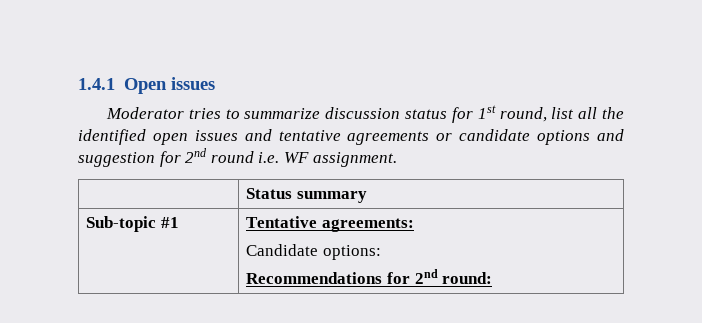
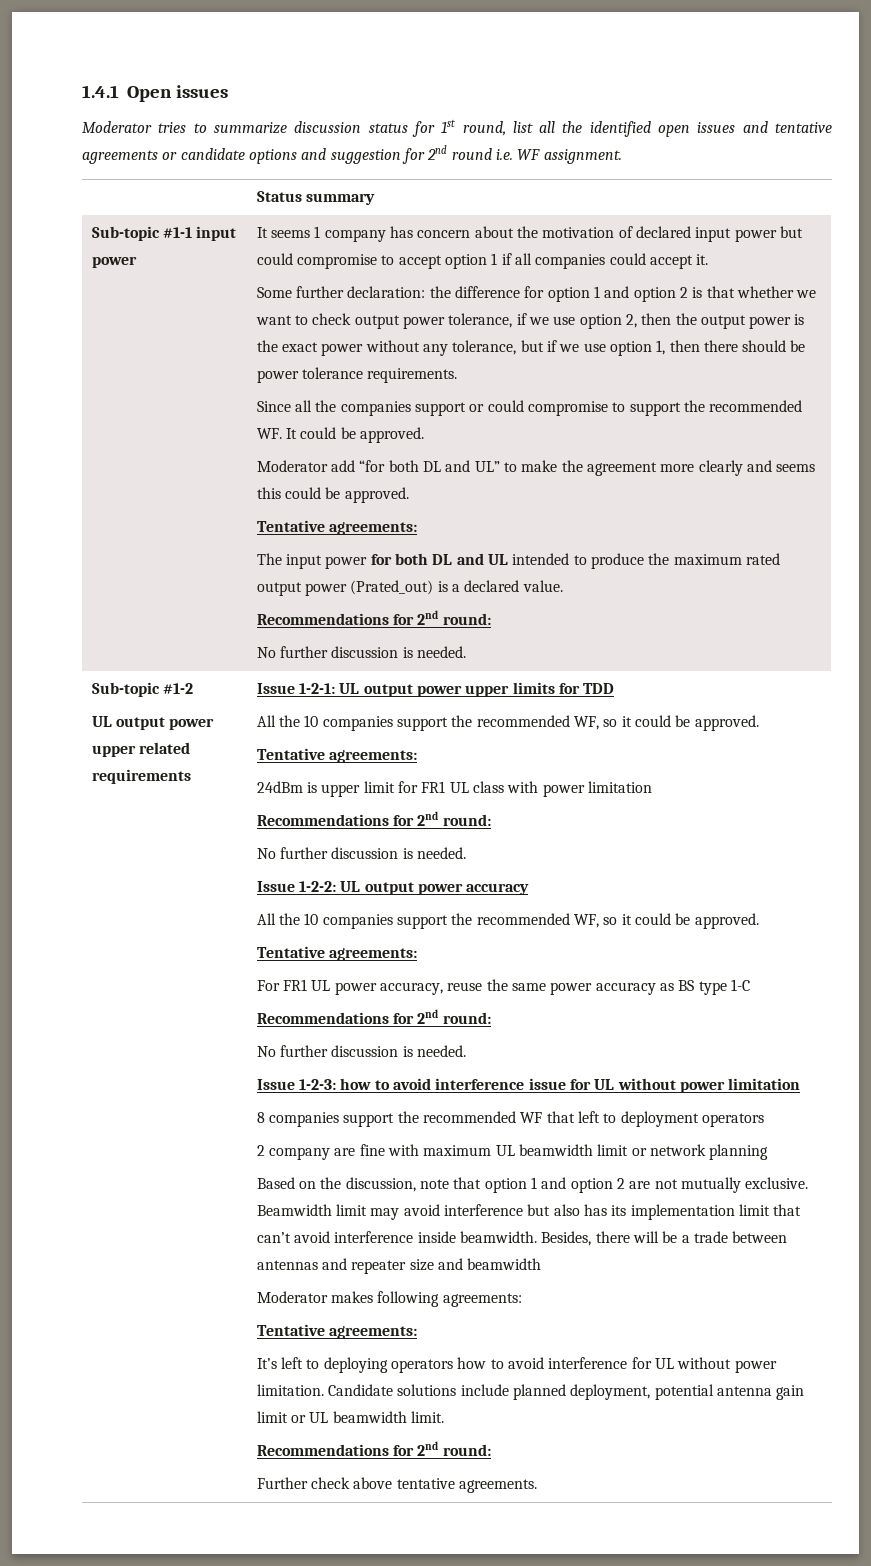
[161,217,180,228] [246,216,415,232] [246,244,382,260] [246,269,493,284] #1 | Tentative agreements: // Candidate options: // Recommendations for 2nd round: -> [162,226,237,241] [91,256,137,268] [256,226,803,242] [256,253,709,269] [256,286,817,302] [255,313,805,329] [256,340,806,356] [256,367,458,383] [256,400,803,416] [256,427,424,443] [256,460,816,476] [256,487,409,503] [256,520,417,535] [256,553,780,569] [256,580,563,596] [256,610,491,625] [256,646,466,658] [91,682,193,697] [91,716,215,730] [91,742,190,757] [91,769,191,784] [256,682,615,697] [256,715,759,731] [256,748,417,763] [256,781,652,797] [256,811,491,826] [256,847,466,859] [256,881,530,895] [256,913,759,929] [256,946,417,961] [256,979,750,995] [256,1009,491,1024] [256,1045,466,1057] [256,1078,801,1093] [256,1111,764,1127] [256,1144,769,1160] [256,1177,809,1193] [256,1204,802,1220] [256,1231,788,1246] [256,1258,542,1274] [256,1291,522,1307] [256,1324,417,1339] [256,1357,777,1373] [256,1384,805,1400] [256,1411,444,1423] [256,1441,491,1456] [256,1477,537,1493] #1-1 input power | It seems 1 company has concern about the motivation of declared input power but could compromise to accept option 1 if all companies could accept it. // Some further declaration: the difference for option 1 and option 2 is that whether we want to check output power tolerance, if we use option 2, then the output power is the exact power without any tolerance, but if we use option 1, then there should be power tolerance requirements. // Since all the companies support or could compromise to support the recommended WF. It could be approved. // Moderator add “for both DL and UL” to make the agreement more clearly and seems this could be approved. // Tentative agreements: // The input power for both DL and UL intended to produce the maximum rated output power (Prated_out) is a declared value. // Recommendations for 2nd round: // No further discussion is needed. // Sub-topic #1-2 // UL output power upper related requirements | Issue 1-2-1: UL output power upper limits for TDD // All the 10 companies support the recommended WF, so it could be approved. // Tentative agreements: // 24dBm is upper limit for FR1 UL class with power limitation // Recommendations for 2nd round: // No further discussion is needed. // Issue 1-2-2: UL output power accuracy // All the 10 companies support the recommended WF, so it could be approved. // Tentative agreements: // For FR1 UL power accuracy, reuse the same power accuracy as BS type 1-C // Recommendations for 2nd round: // No further discussion is needed. // Issue 1-2-3: how to avoid interference issue for UL without power limitation // 8 companies support the recommended WF that left to deployment operators // 2 company are fine with maximum UL beamwidth limit or network planning // Based on the discussion, note that option 1 and option 2 are not mutually exclusive. Beamwidth limit may avoid interference but also has its implementation limit that can’t avoid interference inside beamwidth. Besides, there will be a trade between antennas and repeater size and beamwidth // Moderator makes following agreements: // Tentative agreements: // It’s left to deploying operators how to avoid interference for UL without power limitation. Candidate solutions include planned deployment, potential antenna gain limit or UL beamwidth limit. // Recommendations for 2nd round: // Further check above tentative agreements.

